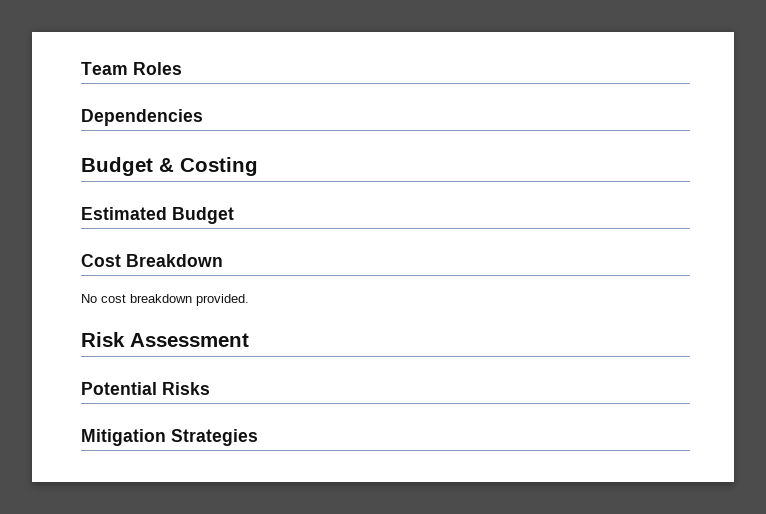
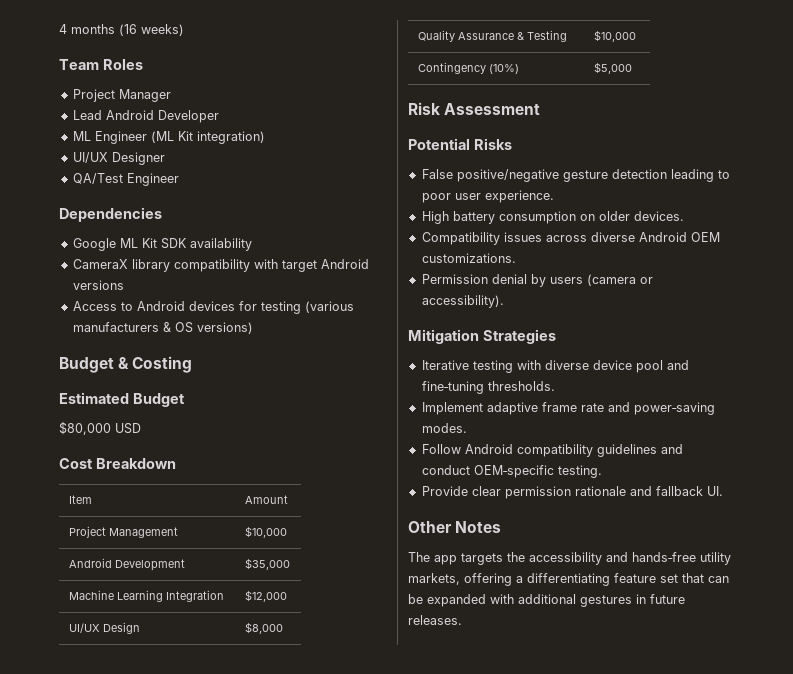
[81,62,182,75] [81,109,203,126] Team Roles // Dependencies -> [59,24,184,36] [59,59,143,70] [72,89,171,102] [72,110,219,123] [72,131,265,144] [72,152,165,165] [72,173,179,186] [59,207,162,222] [72,238,252,251] [72,259,369,272] [72,280,124,290] [72,301,354,314] [72,322,253,334] 4 months (16 weeks) // Team Roles // Project Manager // Lead Android Developer // ML Engineer (ML Kit integration) // UI/UX Designer // QA/Test Engineer // Dependencies // Google ML Kit SDK availability // CameraX library compatibility with target Android versions // Access to Android devices for testing (various manufacturers & OS versions)
(234, 215) none -> [59,421,141,435] // $80,000 USD
[81,294,249,306] [81,332,249,347] [81,382,210,395] [81,429,258,446] // No cost breakdown provided. // Risk Assessment // Potential Risks // Mitigation Strategies -> [68,495,92,504] [244,495,288,504] [68,526,178,538] [244,526,287,538] [68,558,185,571] [244,558,290,570] [68,590,224,602] [244,590,287,602] [68,622,140,634] [244,622,283,634] [417,30,567,42] [593,30,636,42] [417,62,519,74] [593,62,632,74] [408,102,541,115] [408,138,512,150] [421,169,730,182] [421,190,554,203] [421,211,684,224] [421,232,720,245] [421,253,516,263] [421,274,653,287] [421,295,504,308] [408,329,556,344] [421,360,689,373] [421,381,555,394] [421,402,715,415] [421,423,467,433] [421,444,683,457] [421,465,602,478] [421,486,723,499] [408,521,502,533] [408,552,731,565] [408,573,729,586] [408,594,685,607] [408,615,462,625] // Item | Amount // Project Management | $10,000 // Android Development | $35,000 // Machine Learning Integration | $12,000 // UI/UX Design | $8,000 // Quality Assurance & Testing | $10,000 // Contingency (10%) | $5,000 // Risk Assessment // Potential Risks // False positive/negative gesture detection leading to poor user experience. // High battery consumption on older devices. // Compatibility issues across diverse Android OEM customizations. // Permission denial by users (camera or accessibility). // Mitigation Strategies // Iterative testing with diverse device pool and fine‑tuning thresholds. // Implement adaptive frame rate and power‑saving modes. // Follow Android compatibility guidelines and conduct OEM‑specific testing. // Provide clear permission rationale and fallback UI. // Other Notes // The app targets the accessibility and hands‑free utility markets, offering a differentiating feature set that can be expanded with additional gestures in future releases.

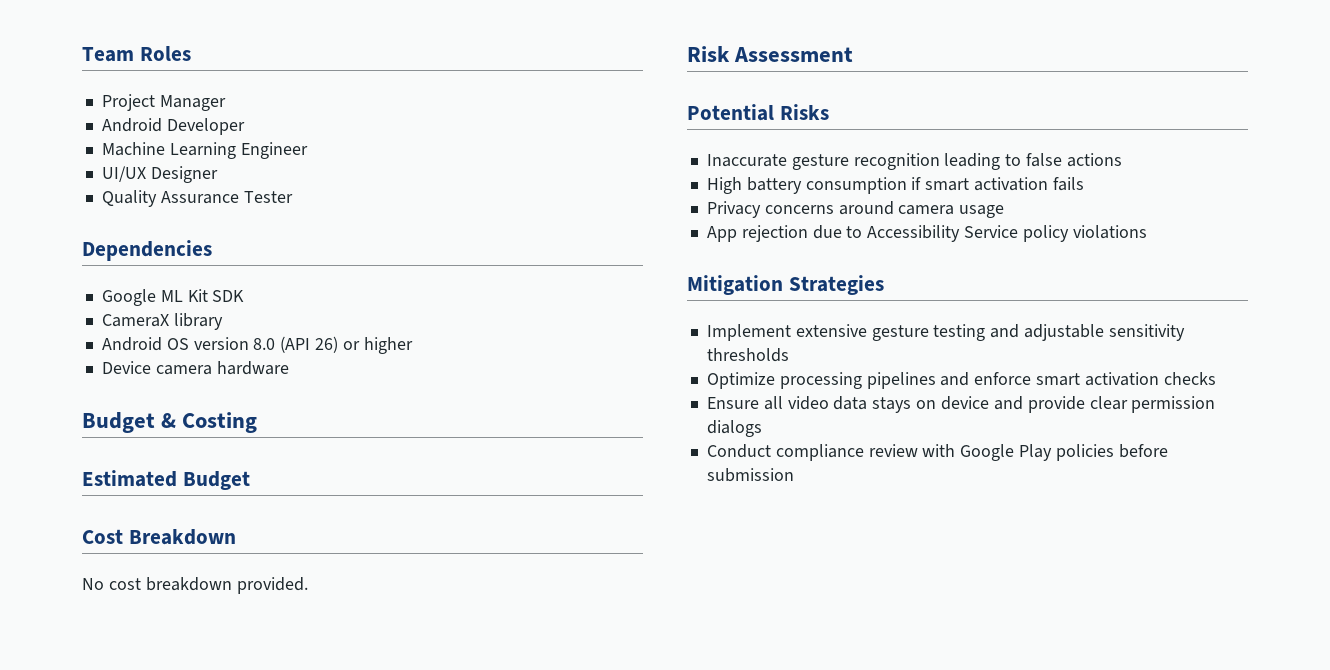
[59,24,184,36] 4 months (16 weeks) // -> (82, 54) none
[72,110,102,120] Lead -> (226, 103) none
[72,131,265,144] ML Engineer (ML Kit integration) -> [101,142,308,159] Machine Learning Engineer
[72,173,179,186] QA/Test Engineer -> [101,190,293,207] Quality Assurance Tester
[189,238,252,251] availability -> (245, 296) none
[173,259,369,272] [72,280,124,290] [72,301,354,314] [72,322,253,334] compatibility with target Android versions // Access to Android devices for testing (various manufacturers & OS versions) -> [101,336,413,354] [101,361,289,375] // Android OS version 8.0 (API 26) or higher // Device camera hardware
[59,421,141,435] // $80,000 USD -> (250, 480) none
[68,495,92,504] [244,495,288,504] [68,526,178,538] [244,526,287,538] [68,558,185,571] [244,558,290,570] [68,590,224,602] [244,590,287,602] [68,622,140,634] [244,622,283,634] [417,30,567,42] [593,30,636,42] [417,62,519,74] [593,62,632,74] [408,102,541,115] [408,138,512,150] [421,169,730,182] [421,190,554,203] [421,211,684,224] [421,232,720,245] [421,253,516,263] [421,274,653,287] [421,295,504,308] [408,329,556,344] [421,360,689,373] [421,381,555,394] [421,402,715,415] [421,423,467,433] [421,444,683,457] [421,465,602,478] [421,486,723,499] [408,521,502,533] [408,552,731,565] [408,573,729,586] [408,594,685,607] [408,615,462,625] // Item | Amount // Project Management | $10,000 // Android Development | $35,000 // Machine Learning Integration | $12,000 // UI/UX Design | $8,000 // Quality Assurance & Testing | $10,000 // Contingency (10%) | $5,000 // Risk Assessment // Potential Risks // False positive/negative gesture detection leading to poor user experience. // High battery consumption on older devices. // Compatibility issues across diverse Android OEM customizations. // Permission denial by users (camera or accessibility). // Mitigation Strategies // Iterative testing with diverse device pool and fine‑tuning thresholds. // Implement adaptive frame rate and power‑saving modes. // Follow Android compatibility guidelines and conduct OEM‑specific testing. // Provide clear permission rationale and fallback UI. // Other Notes // The app targets the accessibility and hands‑free utility markets, offering a differentiating feature set that can be expanded with additional gestures in future releases. -> [82,577,308,594] [687,46,854,62] [687,104,829,121] [706,153,1122,170] [706,177,1084,194] [706,201,1005,218] [706,225,1147,242] [687,275,884,295] [706,324,1185,341] [706,348,789,362] [706,372,1216,389] [706,396,1216,413] [706,420,762,437] [706,444,1168,461] [706,468,794,482] // No cost breakdown provided. // Risk Assessment // Potential Risks // Inaccurate gesture recognition leading to false actions // High battery consumption if smart activation fails // Privacy concerns around camera usage // App rejection due to Accessibility Service policy violations // Mitigation Strategies // Implement extensive gesture testing and adjustable sensitivity thresholds // Optimize processing pipelines and enforce smart activation checks // Ensure all video data stays on device and provide clear permission dialogs // Conduct compliance review with Google Play policies before submission

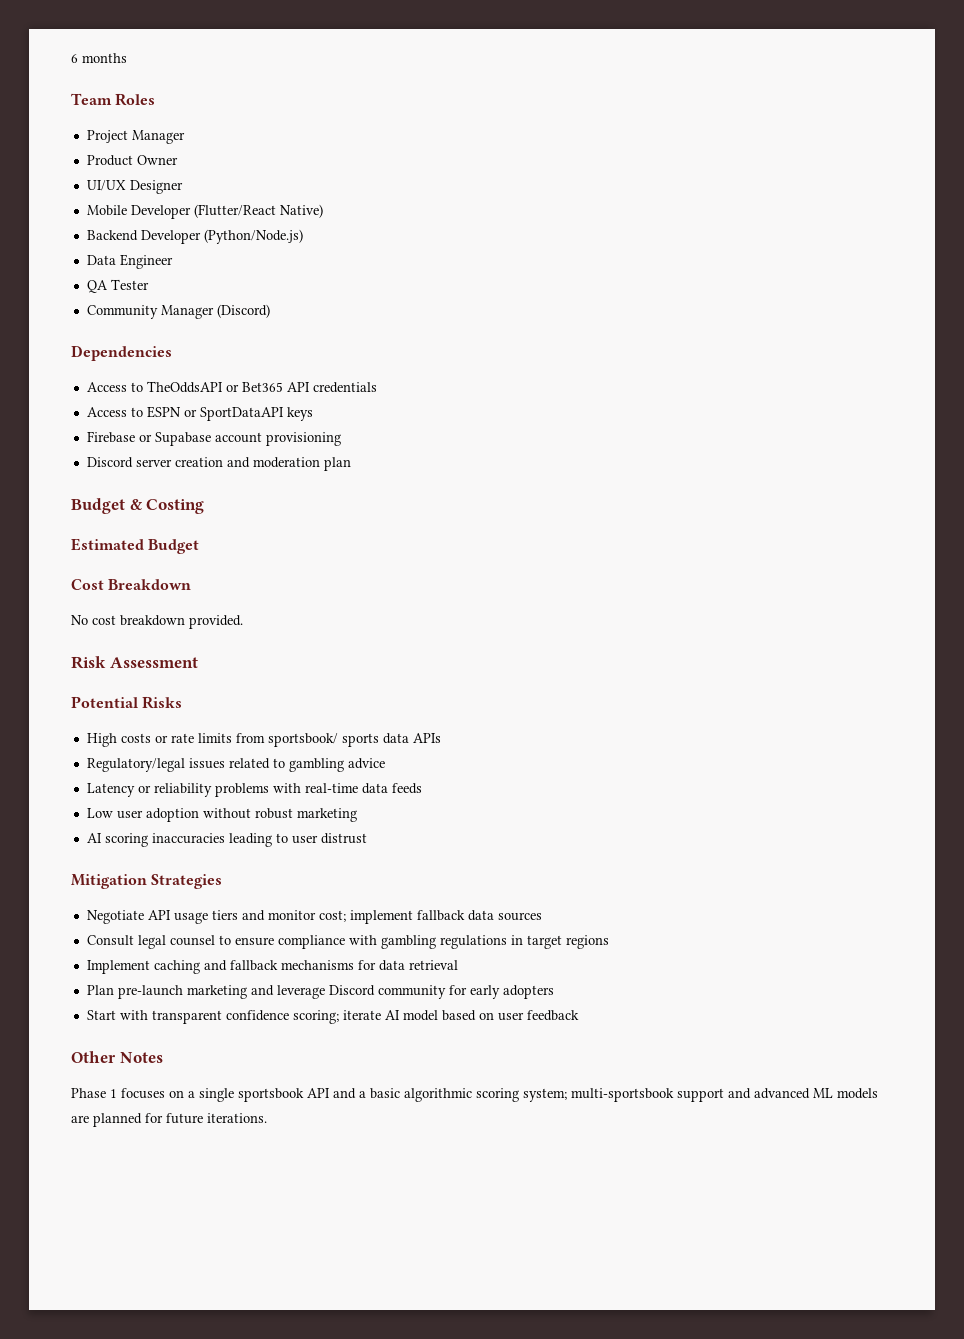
(82, 54) none -> [71,53,127,63] 6 months //
[101,118,245,135] [101,142,308,159] [101,166,218,183] [101,190,293,207] [82,240,212,261] [101,289,245,306] [101,313,223,330] [101,336,413,354] [101,361,289,375] Android Developer // Machine Learning Engineer // UI/UX Designer // Quality Assurance Tester // Dependencies // Google ML Kit SDK // CameraX library // Android OS version 8.0 (API 26) or higher // Device camera hardware -> [86,155,178,166] [86,180,183,194] [86,204,323,219] [86,229,303,244] [86,254,173,269] [86,279,149,293] [86,304,270,319] [71,345,172,361] [86,381,377,393] [86,406,313,421] [86,431,341,446] [86,457,351,471] Product Owner // UI/UX Designer // Mobile Developer (Flutter/React Native) // Backend Developer (Python/Node.js) // Data Engineer // QA Tester // Community Manager (Discord) // Dependencies // Access to TheOddsAPI or Bet365 API credentials // Access to ESPN or SportDataAPI keys // Firebase or Supabase account provisioning // Discord server creation and moderation plan
[706,153,1122,170] [706,177,1084,194] [706,201,1005,218] [706,225,1147,242] [687,275,884,295] [706,324,1185,341] [706,348,789,362] [706,372,1216,389] [706,396,1216,413] [706,420,762,437] [706,444,1168,461] [706,468,794,482] Inaccurate gesture recognition leading to false actions // High battery consumption if smart activation fails // Privacy concerns around camera usage // App rejection due to Accessibility Service policy violations // Mitigation Strategies // Implement extensive gesture testing and adjustable sensitivity thresholds // Optimize processing pipelines and enforce smart activation checks // Ensure all video data stays on device and provide clear permission dialogs // Conduct compliance review with Google Play policies before submission -> [86,733,441,747] [86,758,385,772] [86,783,422,797] [86,808,357,822] [86,833,367,847] [71,874,223,889] [86,910,542,924] [86,935,609,949] [86,960,458,974] [86,985,554,999] [86,1010,579,1024] [71,1051,163,1063] [71,1088,878,1102] [71,1113,267,1127] High costs or rate limits from sportsbook/ sports data APIs // Regulatory/legal issues related to gambling advice // Latency or reliability problems with real‑time data feeds // Low user adoption without robust marketing // AI scoring inaccuracies leading to user distrust // Mitigation Strategies // Negotiate API usage tiers and monitor cost; implement fallback data sources // Consult legal counsel to ensure compliance with gambling regulations in target regions // Implement caching and fallback mechanisms for data retrieval // Plan pre‑launch marketing and leverage Discord community for early adopters // Start with transparent confidence scoring; iterate AI model based on user feedback // Other Notes // Phase 1 focuses on a single sportsbook API and a basic algorithmic scoring system; multi‑sportsbook support and advanced ML models are planned for future iterations.

